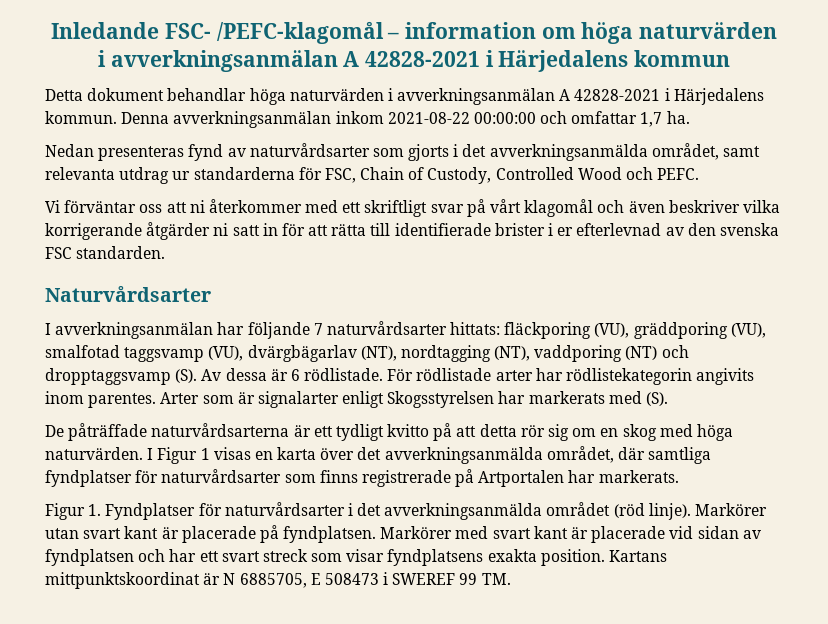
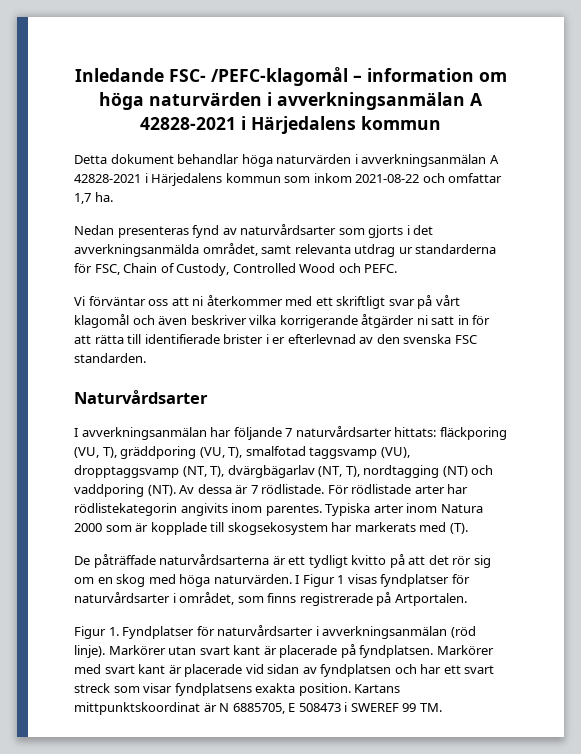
[45,111,332,128] kommun. Denna avverkningsanmälan -> [225,173,311,183] kommun som
[473,112,536,124] 00:00:00 -> (420, 178) none
[594,322,766,339] [45,345,689,362] [45,368,198,385] (VU), gräddporing (VU), smalfotad taggsvamp (VU), dvärgbägarlav (NT), nordtagging (NT), vaddporing (NT) och dropptaggsvamp (S). -> [74,446,410,459] [74,465,494,478] [74,484,176,497] (VU, T), gräddporing (VU, T), smalfotad taggsvamp (VU), dropptaggsvamp (NT, T), dvärgbägarlav (NT, T), nordtagging (NT) och vaddporing (NT).
[290,369,300,381] 6 -> [250,485,258,494] 7
[160,391,495,408] Arter som är signalarter enligt Skogsstyrelsen -> [325,503,483,516] [74,522,328,535] Typiska arter inom Natura 2000 som är kopplade till skogsekosystem
[646,392,669,406] (S). -> [449,523,468,534] (T).
[479,424,517,437] detta -> [428,555,449,565] det
[254,446,712,464] en karta över det avverkningsanmälda området, där samtliga -> (377, 579) none
(282, 476) none -> [172,592,235,605] i området,
[478,470,679,487] Artportalen har markerats. -> [394,593,467,606] Artportalen.
[357,502,611,520] det avverkningsanmälda området -> [322,626,448,639] avverkningsanmälan

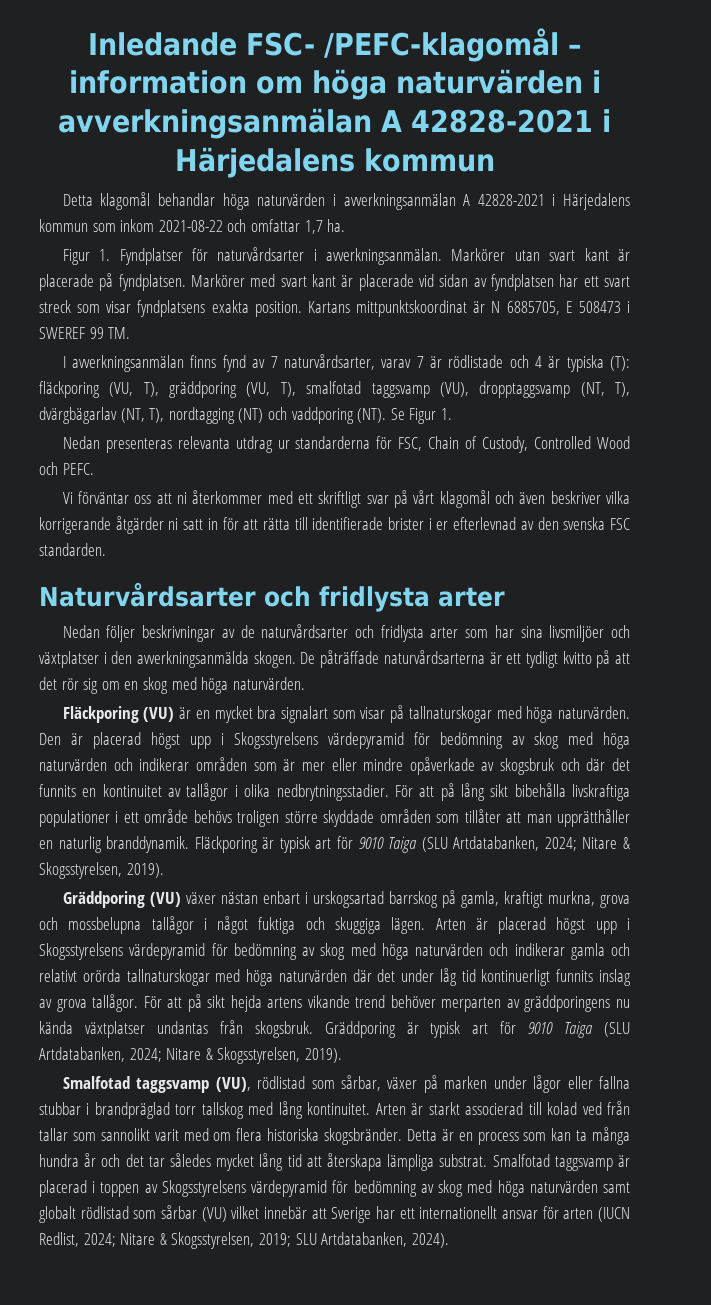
[110,154,174,164] dokument -> [100,192,151,210] klagomål
[74,224,434,238] [74,243,292,257] Nedan presenteras fynd av naturvårdsarter som gjorts i det avverkningsanmälda området, samt -> [62,247,631,265] [39,273,630,291] [39,300,630,317] [39,327,131,339] [62,354,630,372] [39,381,630,398] [39,407,452,424] [62,436,172,453] Figur 1. Fyndplatser för naturvårdsarter i avverkningsanmälan. Markörer utan svart kant är placerade på fyndplatsen. Markörer med svart kant är placerade vid sidan av fyndplatsen har ett svart streck som visar fyndplatsens exakta position. Kartans mittpunktskoordinat är N 6885705, E 508473 i SWEREF 99 TM. // I avverkningsanmälan finns fynd av 7 naturvårdsarter, varav 7 är rödlistade och 4 är typiska (T): fläckporing (VU, T), gräddporing (VU, T), smalfotad taggsvamp (VU), dropptaggsvamp (NT, T), dvärgbägarlav (NT, T), nordtagging (NT) och vaddporing (NT). Se Figur 1. // Nedan presenteras
[74,426,507,440] [74,446,410,459] [74,465,494,478] [74,484,469,497] [74,503,483,516] [74,522,468,535] // I avverkningsanmälan har följande 7 naturvårdsarter hittats: fläckporing (VU, T), gräddporing (VU, T), smalfotad taggsvamp (VU), dropptaggsvamp (NT, T), dvärgbägarlav (NT, T), nordtagging (NT) och vaddporing (NT). Av dessa är 7 rödlistade. För rödlistade arter har rödlistekategorin angivits inom parentes. Typiska arter inom Natura 2000 som är kopplade till skogsekosystem har markerats med (T). // -> [264,586,505,612] [62,624,630,642] [39,651,296,668] och fridlysta arter // Nedan följer beskrivningar av de naturvårdsarter och fridlysta arter som har sina livsmiljöer och växtplatser i den avverkningsanmälda skogen.
[295,574,470,587] [74,592,467,606] [74,625,476,639] [74,644,494,658] [74,664,495,677] [74,683,401,696] [74,702,442,715] I Figur 1 visas fyndplatser för naturvårdsarter i området, som finns registrerade på Artportalen. // Figur 1. Fyndplatser för naturvårdsarter i avverkningsanmälan (röd linje). Markörer utan svart kant är placerade på fyndplatsen. Markörer med svart kant är placerade vid sidan av fyndplatsen och har ett svart streck som visar fyndplatsens exakta position. Kartans mittpunktskoordinat är N 6885705, E 508473 i SWEREF 99 TM. -> [62,705,630,723] [39,732,630,749] [39,757,630,775] [39,783,630,801] [39,809,630,827] [39,836,630,853] [39,862,164,879] [62,890,630,908] [39,916,630,934] [39,943,630,960] [39,968,631,986] [39,994,630,1012] [39,1020,630,1038] [39,1047,342,1064] [62,1075,630,1093] [39,1101,630,1119] [39,1127,630,1145] [39,1153,630,1171] [39,1180,630,1197] [39,1205,630,1223] [39,1232,449,1249] // Fläckporing (VU) är en mycket bra signalart som visar på tallnaturskogar med höga naturvärden. Den är placerad högst upp i Skogsstyrelsens värdepyramid för bedömning av skog med höga naturvärden och indikerar områden som är mer eller mindre opåverkade av skogsbruk och där det funnits en kontinuitet av tallågor i olika nedbrytningsstadier. För att på lång sikt bibehålla livskraftiga populationer i ett område behövs troligen större skyddade områden som tillåter att man upprätthåller en naturlig branddynamik. Fläckporing är typisk art för 9010 Taiga (SLU Artdatabanken, 2024; Nitare & Skogsstyrelsen, 2019). // Gräddporing (VU) växer nästan enbart i urskogsartad barrskog på gamla, kraftigt murkna, grova och mossbelupna tallågor i något fuktiga och skuggiga lägen. Arten är placerad högst upp i Skogsstyrelsens värdepyramid för bedömning av skog med höga naturvärden och indikerar gamla och relativt orörda tallnaturskogar med höga naturvärden där det under låg tid kontinuerligt funnits inslag av grova tallågor. För att på sikt hejda artens vikande trend behöver merparten av gräddporingens nu kända växtplatser undantas från skogsbruk. Gräddporing är typisk art för 9010 Taiga (SLU Artdatabanken, 2024; Nitare & Skogsstyrelsen, 2019). // Smalfotad taggsvamp (VU), rödlistad som sårbar, växer på marken under lågor eller fallna stubbar i brandpräglad torr tallskog med lång kontinuitet. Arten är starkt associerad till kolad ved från tallar som sannolikt varit med om flera historiska skogsbränder. Detta är en process som kan ta många hundra år och det tar således mycket lång tid att återskapa lämpliga substrat. Smalfotad taggsvamp är placerad i toppen av Skogsstyrelsens värdepyramid för bedömning av skog med höga naturvärden samt globalt rödlistad som sårbar (VU) vilket innebär att Sverige har ett internationellt ansvar för arten (IUCN Redlist, 2024; Nitare & Skogsstyrelsen, 2019; SLU Artdatabanken, 2024).

